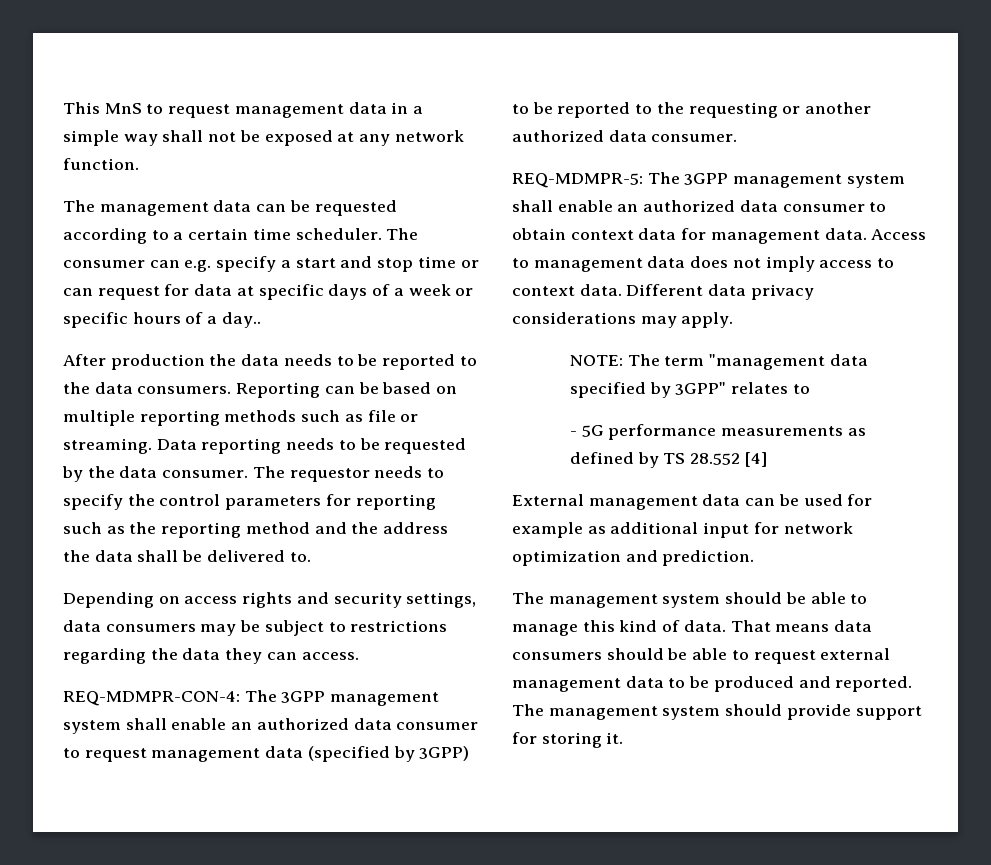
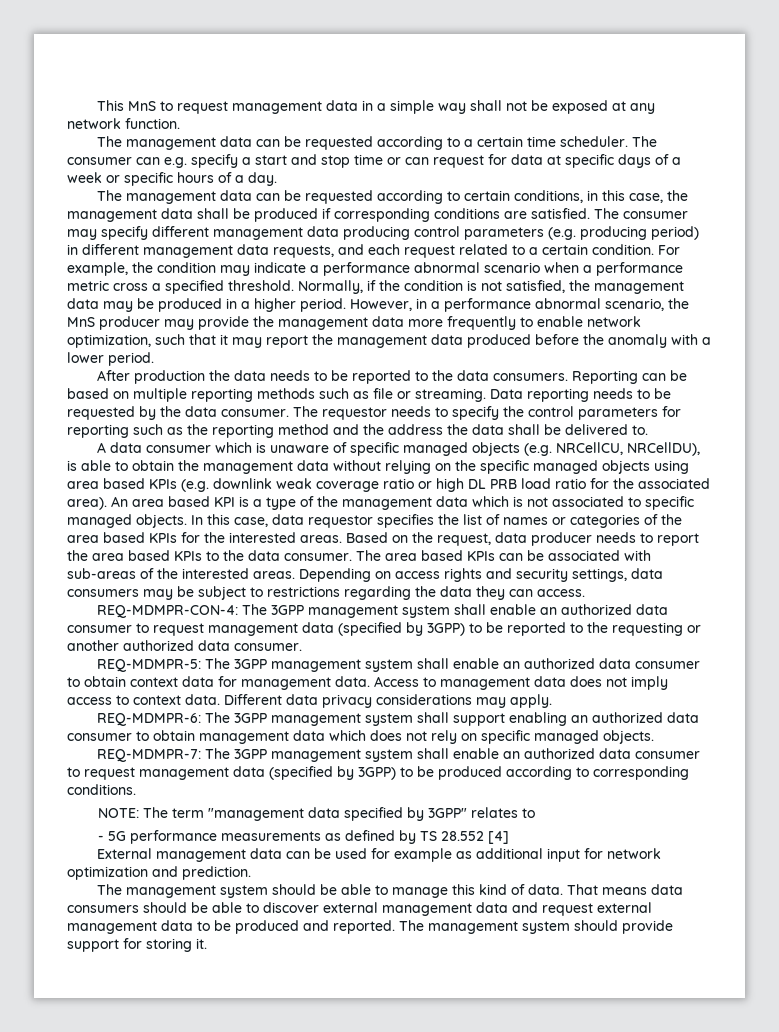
[221,312,261,328] day.. -> [248,172,277,186] [96,190,688,204] [67,208,688,222] [67,226,699,240] [67,244,680,258] [67,262,683,276] [67,280,684,294] [67,298,689,312] [67,316,641,330] [67,334,711,348] [67,352,154,366] day. // The management data can be requested according to certain conditions, in this case, the management data shall be produced if corresponding conditions are satisfied. The consumer may specify different management data producing control parameters (e.g. producing period) in different management data requests, and each request related to a certain condition. For example, the condition may indicate a performance abnormal scenario when a performance metric cross a specified threshold. Normally, if the condition is not satisfied, the management data may be produced in a higher period. However, in a performance abnormal scenario, the MnS producer may provide the management data more frequently to enable network optimization, such that it may report the management data produced before the anomaly with a lower period.
(311, 557) none -> [96,442,700,456] [67,460,689,474] [67,478,710,492] [67,496,694,510] [67,514,682,528] [67,532,699,546] [67,550,651,561] [67,568,295,579] A data consumer which is unaware of specific managed objects (e.g. NRCellCU, NRCellDU), is able to obtain the management data without relying on the specific managed objects using area based KPIs (e.g. downlink weak coverage ratio or high DL PRB load ratio for the associated area). An area based KPI is a type of the management data which is not associated to specific managed objects. In this case, data requestor specifies the list of names or categories of the area based KPIs for the interested areas. Based on the request, data producer needs to report the area based KPIs to the data consumer. The area based KPIs can be associated with sub-areas of the interested areas.
(734, 320) none -> [96,712,699,726] [67,730,654,744] [96,748,700,762] [67,766,689,780] [67,784,136,795] // REQ-MDMPR-6: The 3GPP management system shall support enabling an authorized data consumer to obtain management data which does not rely on specific managed objects. // REQ-MDMPR-7: The 3GPP management system shall enable an authorized data consumer to request management data (specified by 3GPP) to be produced according to corresponding conditions.
(749, 655) none -> [263,902,538,916] discover external management data and

